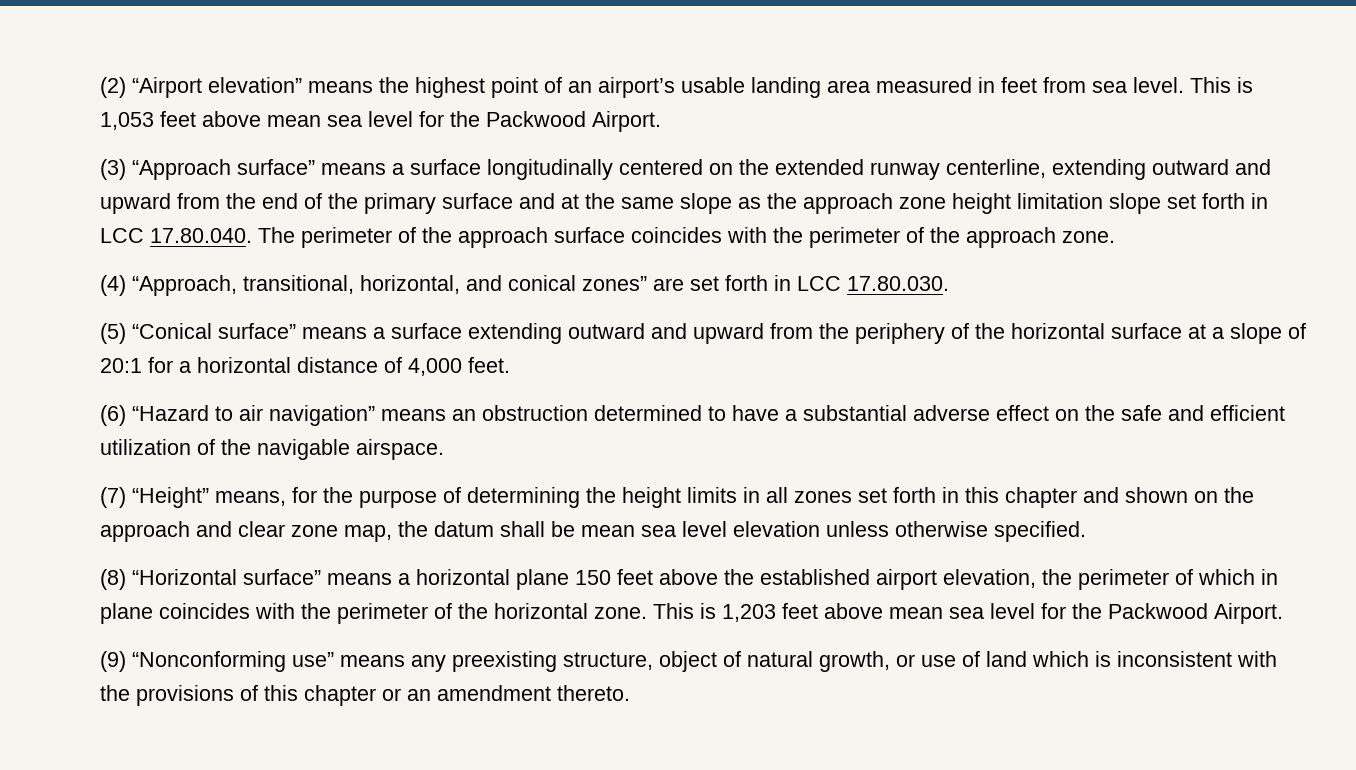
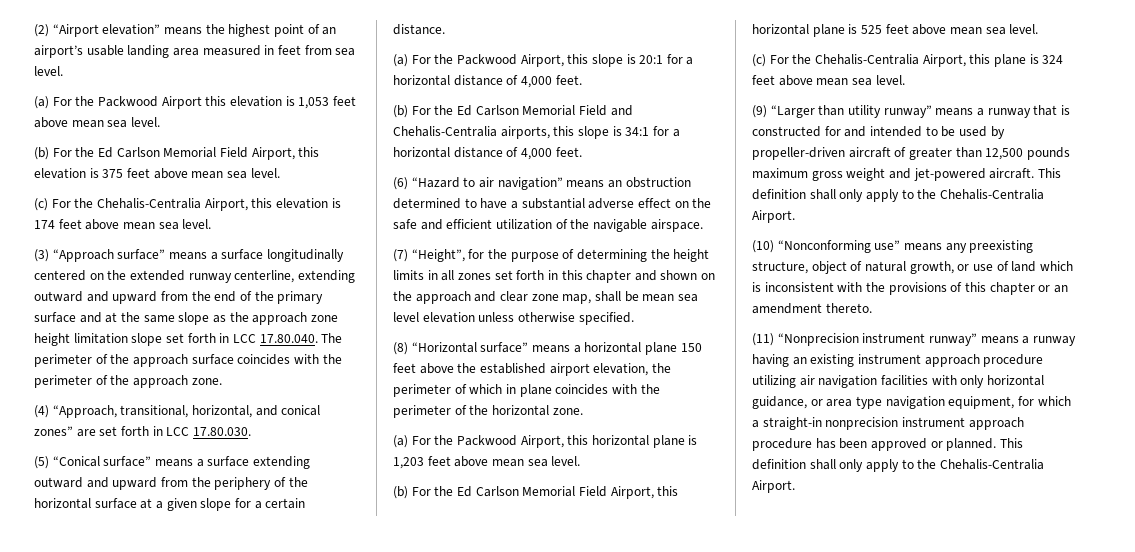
[1190,77,1231,93] This -> [34,96,282,109] // (a) For the Packwood Airport this elevation
[368,111,661,132] level for the Packwood Airport. -> [130,117,160,127] [34,147,320,160] [34,168,280,179] [34,198,341,211] [34,219,212,230] level. // (b) For the Ed Carlson Memorial Field Airport, this elevation is 375 feet above mean sea level. // (c) For the Chehalis-Centralia Airport, this elevation is 174 feet above mean sea level.
[1230,323,1306,344] [100,358,142,373] slope of 20:1 -> [166,498,306,511] [393,24,445,35] [393,54,694,67] [393,75,582,88] [393,105,633,118] [393,126,650,139] given slope for a certain distance. // (a) For the Packwood Airport, this slope is 20:1 for a horizontal distance of 4,000 feet. // (b) For the Ed Carlson Memorial Field and Chehalis-Centralia airports, this slope is 34:1
[132,487,286,508] “Height” means, -> [411,249,465,262] “Height”,
[398,521,494,537] the datum -> (592, 299) none
[653,603,694,619] This -> [393,435,685,448] // (a) For the Packwood Airport, this horizontal plane
[990,603,1283,624] [100,651,126,672] level for the Packwood Airport. // (9) -> [551,456,581,466] [393,486,679,499] [752,24,1039,37] [752,54,1064,67] [752,75,905,86] [752,105,1070,118] [752,126,1005,139] [752,147,1070,160] [752,168,1061,181] [752,189,1044,202] [752,210,795,223] [752,240,774,253] level. // (b) For the Ed Carlson Memorial Field Airport, this horizontal plane is 525 feet above mean sea level. // (c) For the Chehalis-Centralia Airport, this plane is 324 feet above mean sea level. // (9) “Larger than utility runway” means a runway that is constructed for and intended to be used by propeller-driven aircraft of greater than 12,500 pounds maximum gross weight and jet-powered aircraft. This definition shall only apply to the Chehalis-Centralia Airport. // (10)
(630, 693) none -> [752,333,1076,346] [752,354,1044,367] [752,375,1044,388] [752,396,1071,409] [752,417,1024,430] [752,438,1023,451] [752,459,1044,472] [752,480,795,493] // (11) “Nonprecision instrument runway” means a runway having an existing instrument approach procedure utilizing air navigation facilities with only horizontal guidance, or area type navigation equipment, for which a straight-in nonprecision instrument approach procedure has been approved or planned. This definition shall only apply to the Chehalis-Centralia Airport.

